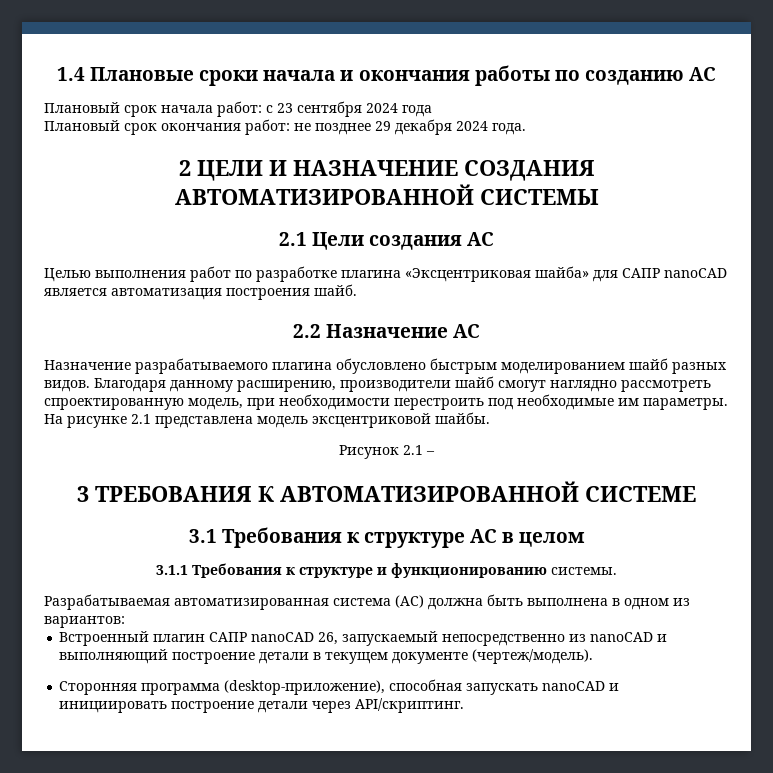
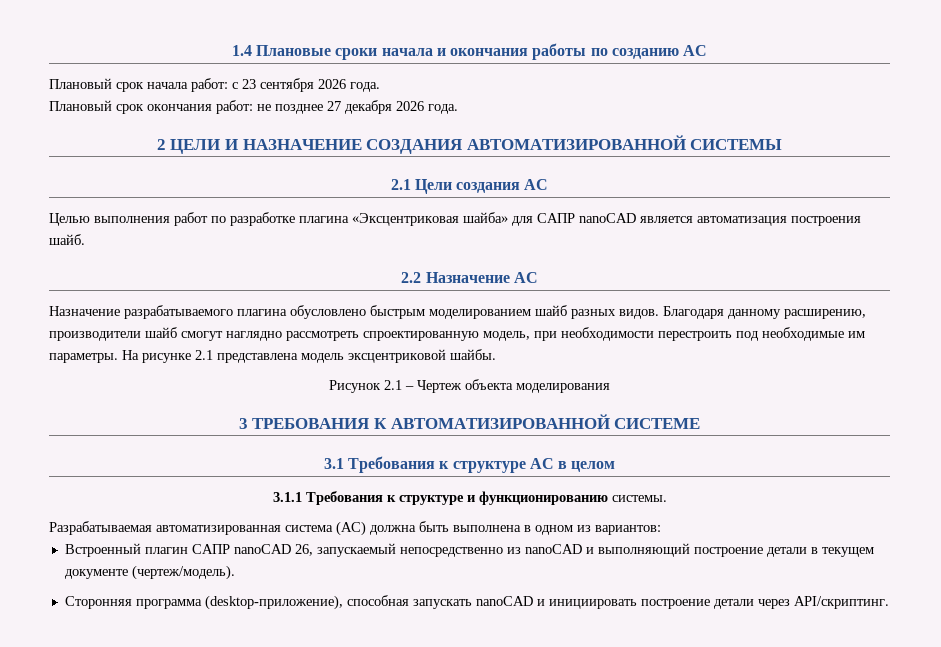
[366,103,432,117] 2024 года -> [318,79,380,92] 2026 года.
[375,119,488,135] 29 декабря 2024 -> [327,100,424,114] 27 декабря 2026
(435, 453) none -> [417,379,610,393] Чертеж объекта моделирования

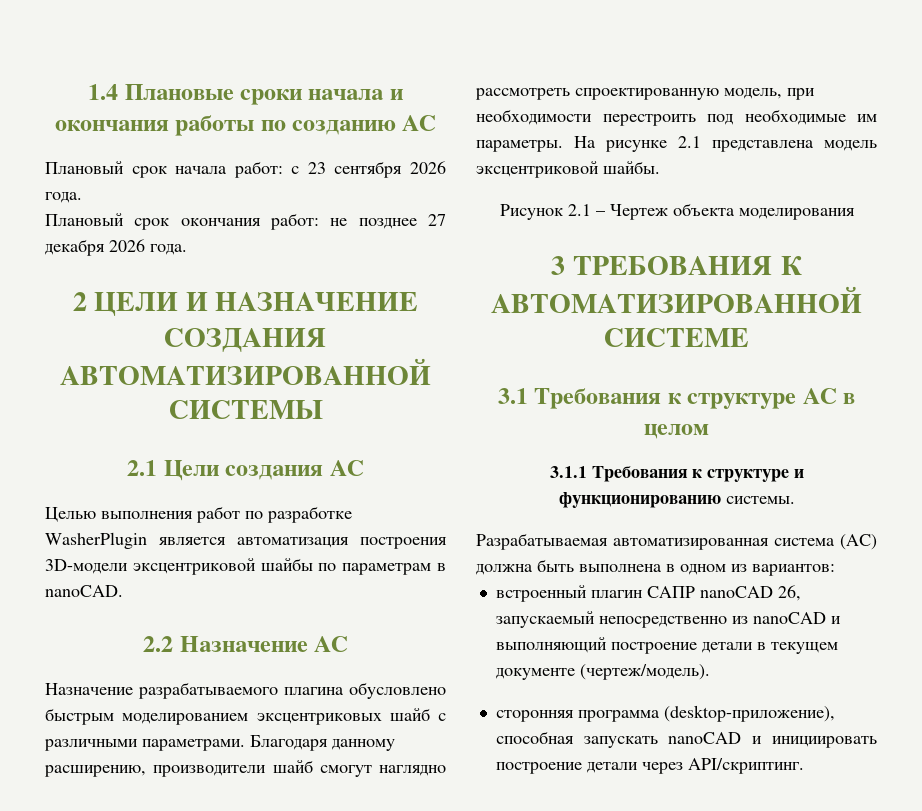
[299,212,861,226] [49,234,85,245] плагина «Эксцентриковая шайба» для САПР nanoCAD является автоматизация построения шайб. -> [45,532,447,549] [45,558,447,575] [45,585,123,597] WasherPlugin является автоматизация построения 3D‑модели эксцентриковой шайбы по параметрам в nanoCAD.
[535,305,659,319] шайб разных видов. -> [256,708,446,725] [44,739,245,751] эксцентриковых шайб с различными параметрами.
[64,543,141,557] Встроенный -> [495,585,587,602] встроенный
[64,596,132,609] Сторонняя -> [495,710,574,722] сторонняя

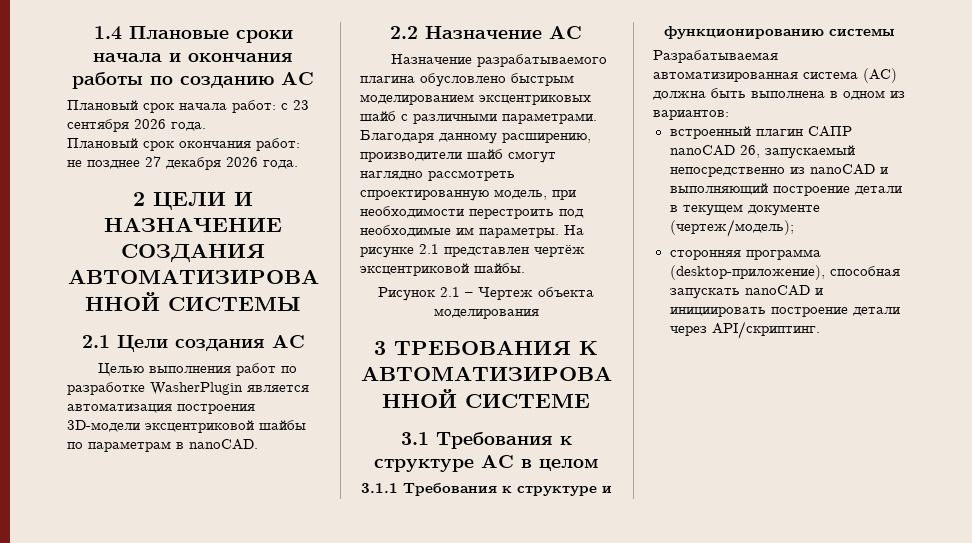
[712,140,877,152] представлена модель -> [444,245,585,257] представлен чертёж
[725,496,795,504] системы. -> [829,28,894,36] системы
[579,664,710,680] (чертеж/модель). -> [669,219,794,237] (чертеж/модель);

